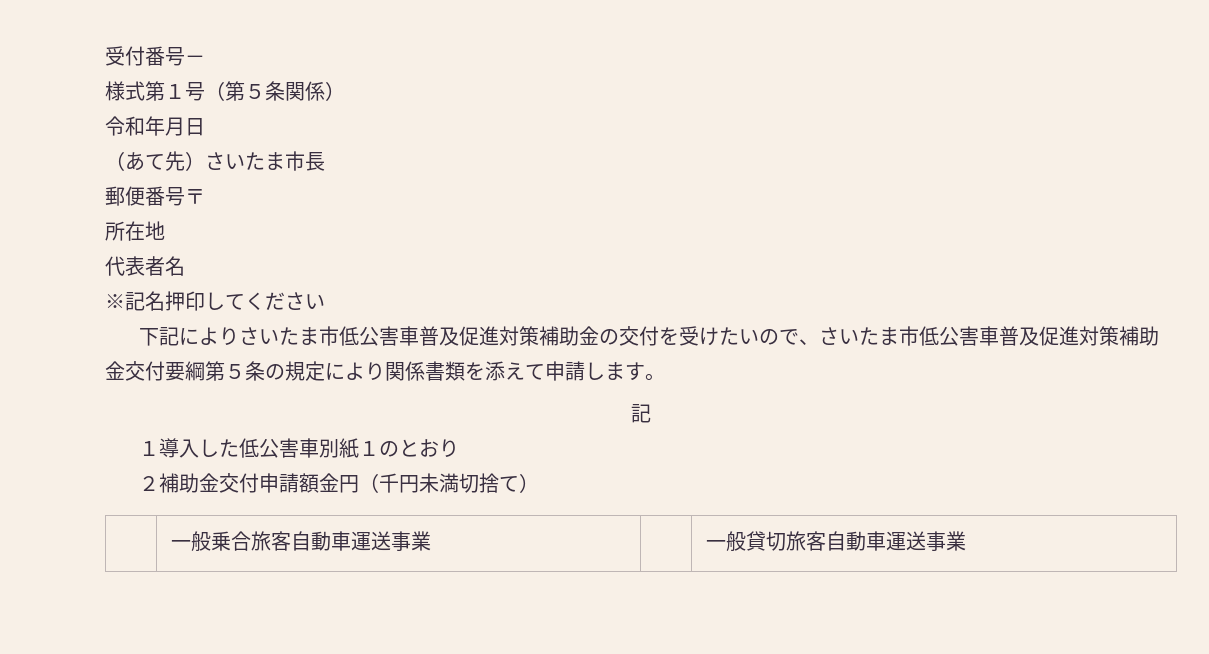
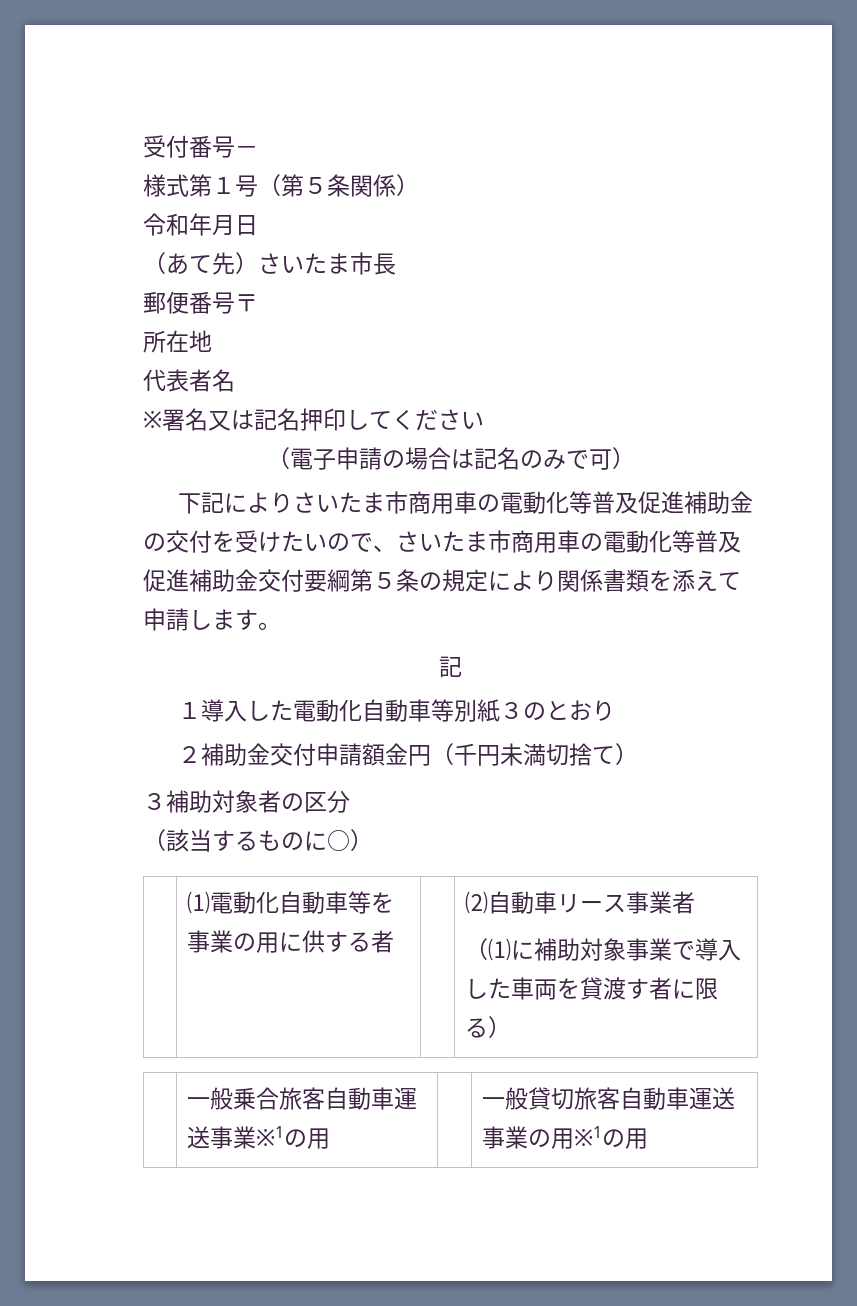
(125, 301) none -> [162,408,254,431] 署名又は
(325, 301) none -> [266,447,635,470] // （電子申請の場合は記名のみで可）
[339,326,540,346] 低公害車普及促進対策 -> [407,491,684,514] 商用車の電動化等普及促進
[919,326,1120,346] 低公害車普及促進対策 -> [511,530,741,553] [143,569,189,592] 商用車の電動化等普及促進
[239,438,380,459] 低公害車別紙１ -> [292,699,523,723] 電動化自動車等別紙３
(540, 483) none -> [143,790,350,813] [143,829,373,852] [187,891,395,914] [187,930,395,953] [465,891,696,914] [465,938,742,961] [465,977,719,1000] [465,1016,512,1038] // ３補助対象者の区分 // （該当するものに○） // | ⑴電動化自動車等を事業の用に供する者 | | ⑵自動車リース事業者 // （⑴に補助対象事業で導入した車両を貸渡す者に限る）
(431, 541) none -> [256,1126,331,1149] ※1の用
(966, 541) none -> [528,1126,649,1149] の用※1の用

